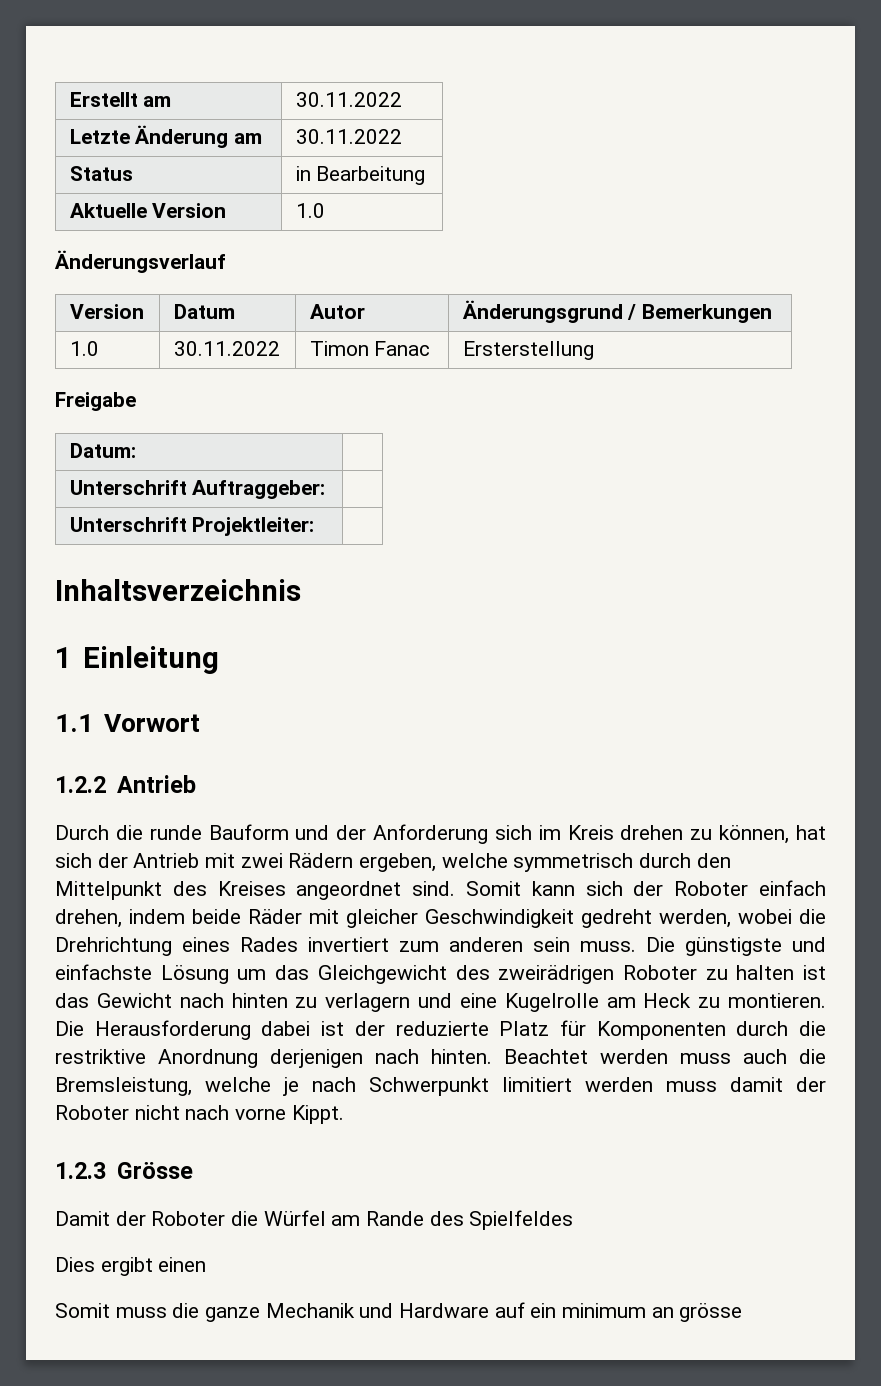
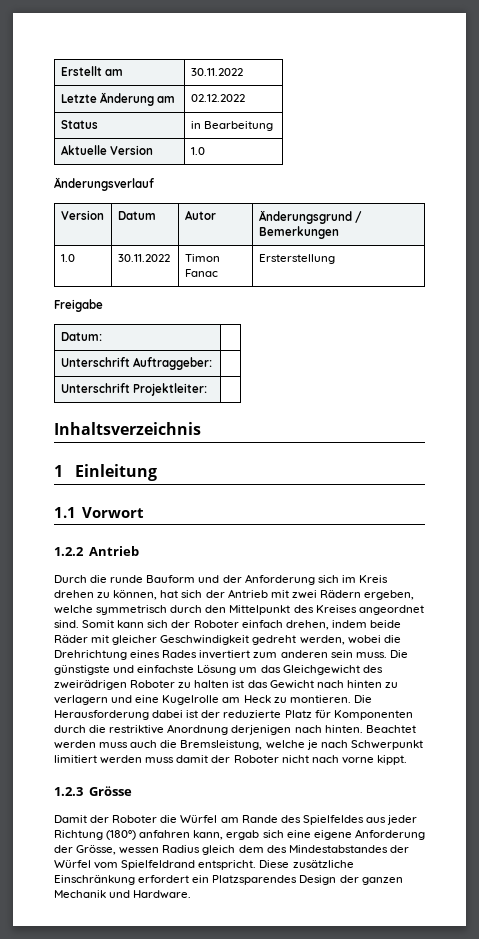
[295,129,402,144] 30.11.2022 -> [190,94,245,102] 02.12.2022
[291,1105,344,1124] Kippt. -> [376,755,407,765] kippt.
[55,1257,207,1276] [55,1302,743,1322] // Dies ergibt einen // Somit muss die ganze Mechanik und Hardware auf ein minimum an grösse -> [365,815,418,825] [54,829,425,840] [54,845,409,855] [54,860,354,870] [54,875,403,885] [54,890,192,899] aus jeder Richtung (180°) anfahren kann, ergab sich eine eigene Anforderung der Grösse, wessen Radius gleich dem des Mindestabstandes der Würfel vom Spielfeldrand entspricht. Diese zusätzliche Einschränkung erfordert ein Platzsparendes Design der ganzen Mechanik und Hardware.

